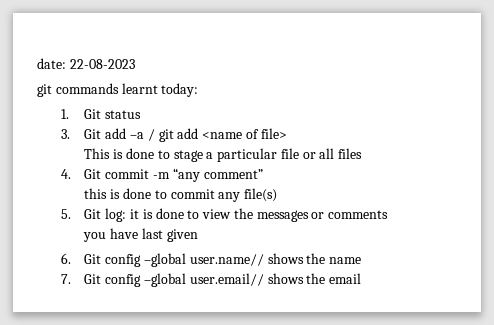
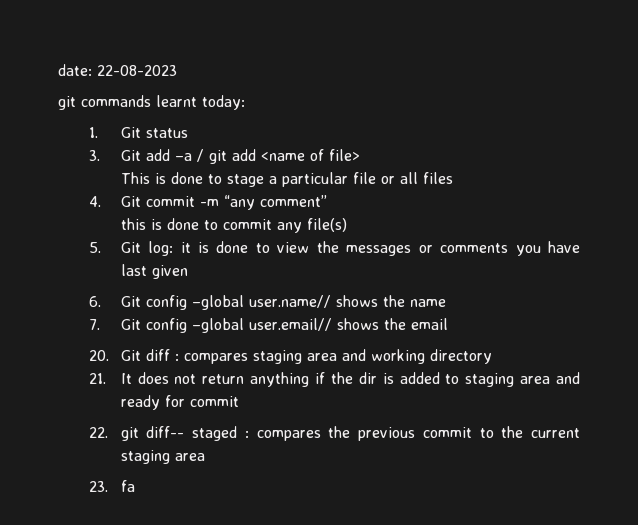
(362, 278) none -> [89,349,492,364] [89,372,580,387] [120,395,239,410] [89,426,580,441] [120,450,205,464] [89,480,135,492] // 20. Git diff : compares staging area and working directory // 21. It does not return anything if the dir is added to staging area and ready for commit // 22. git diff-- staged : compares the previous commit to the current staging area // 23. fa

